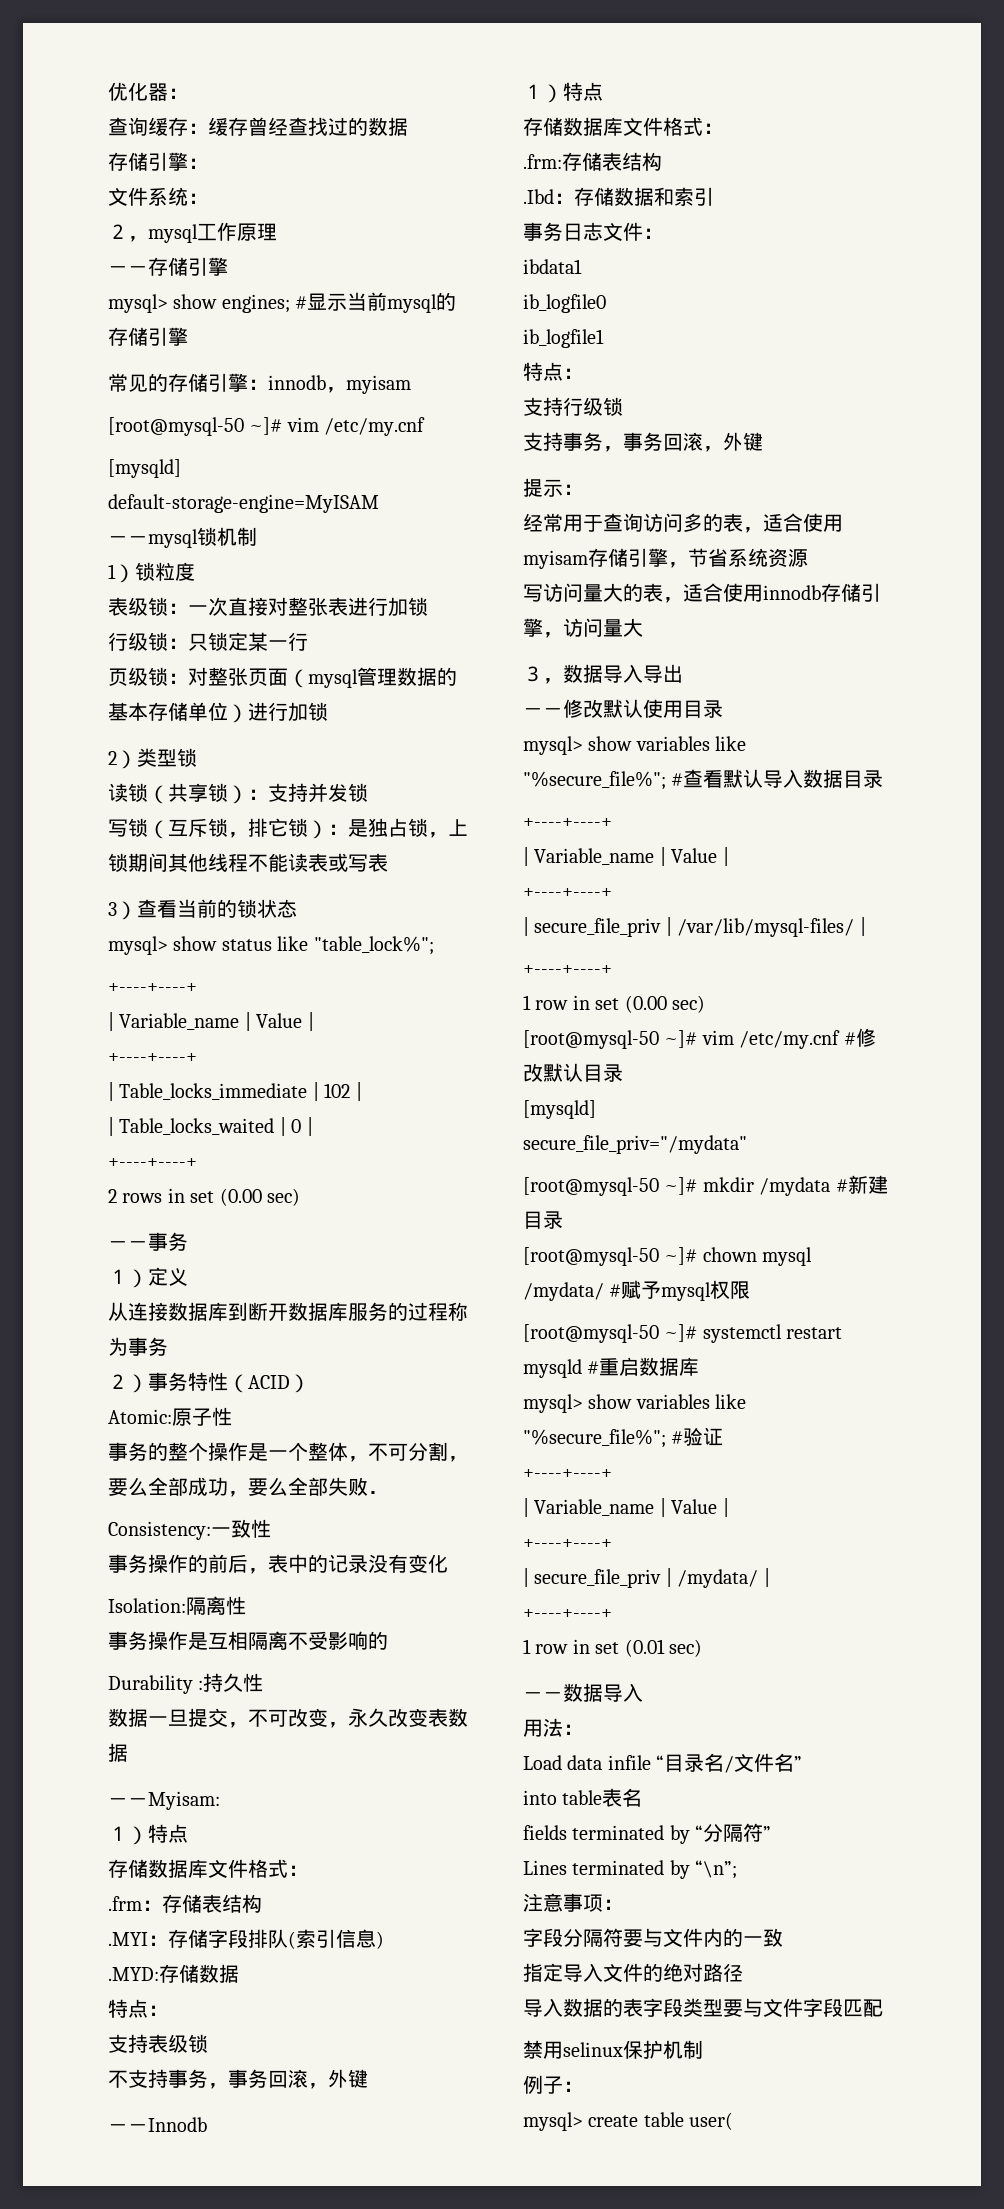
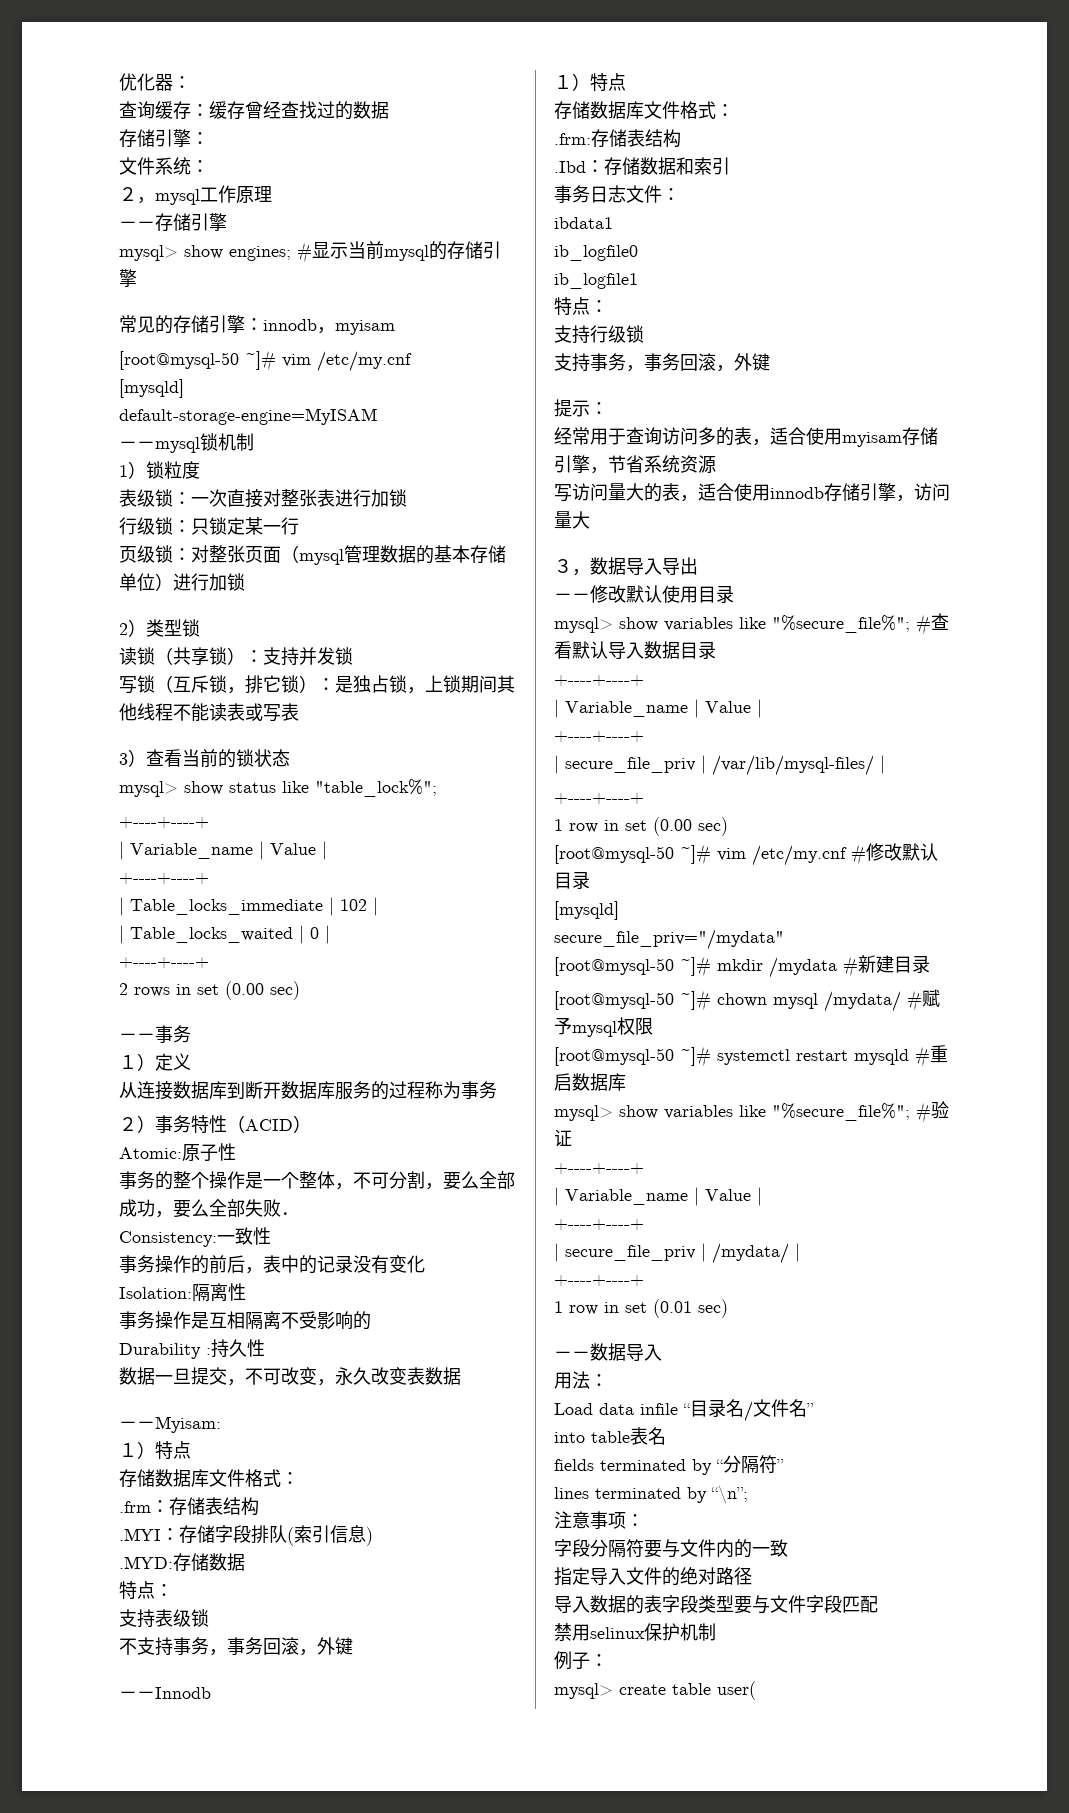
[523,1860,567,1875] Lines -> [554,1487,589,1499] lines

